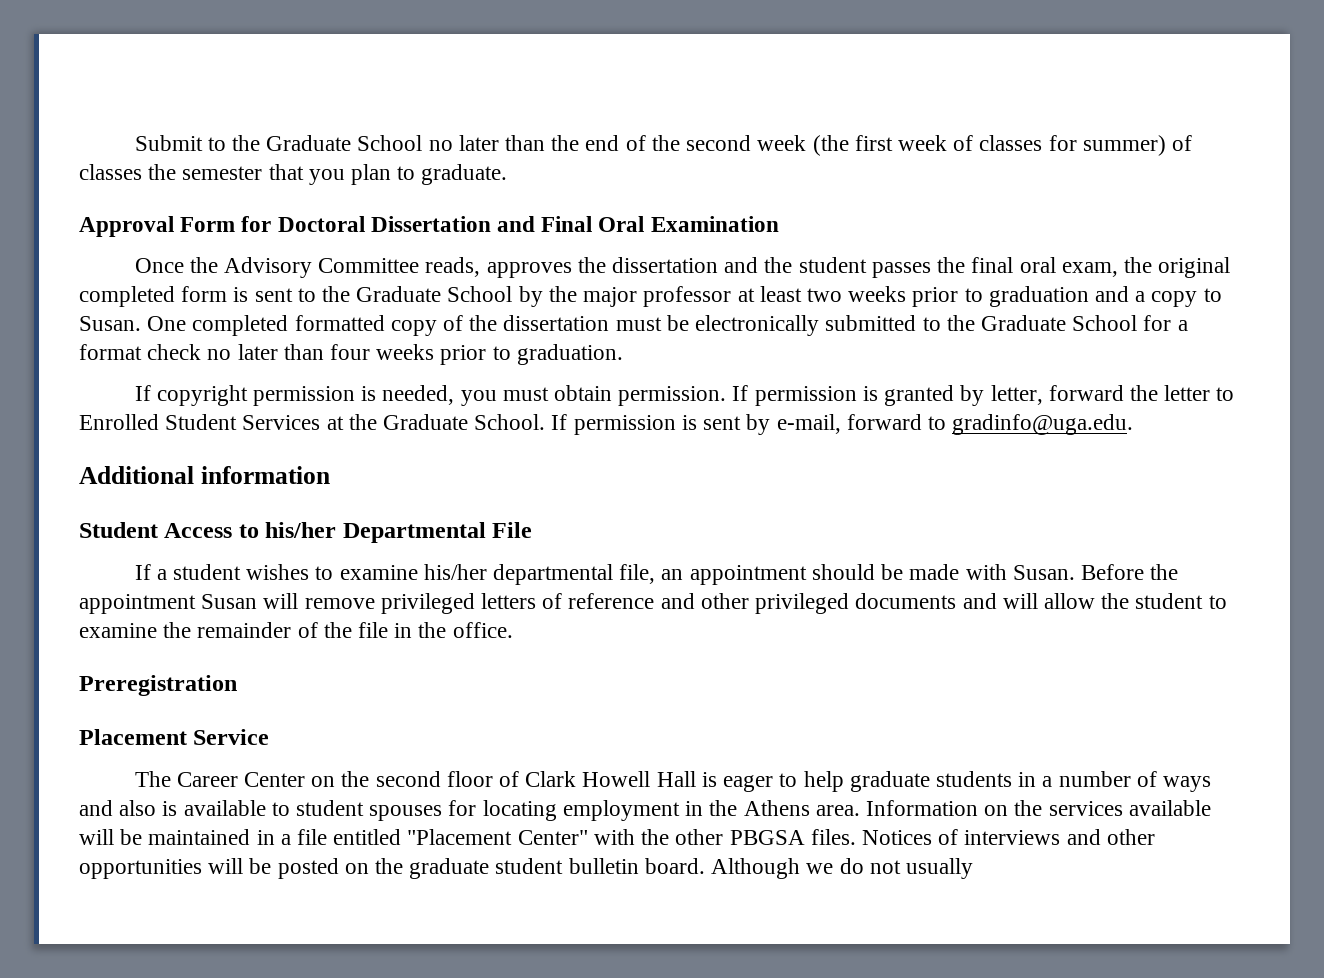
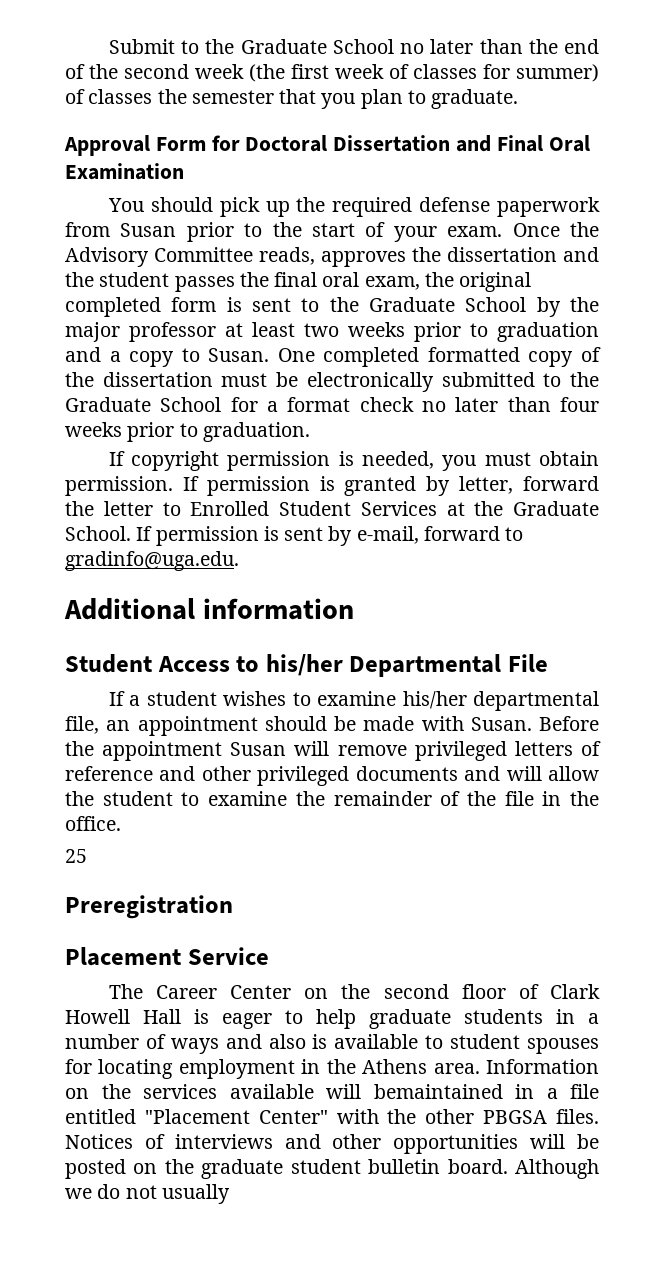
(779, 224) none -> [107,197,600,217] [65,222,503,242] You should pick up the required defense paperwork from Susan prior to the start of your exam.
(513, 630) none -> [65,849,87,863] // 25
[120,829,251,845] be maintained -> [373,1084,503,1099] bemaintained

